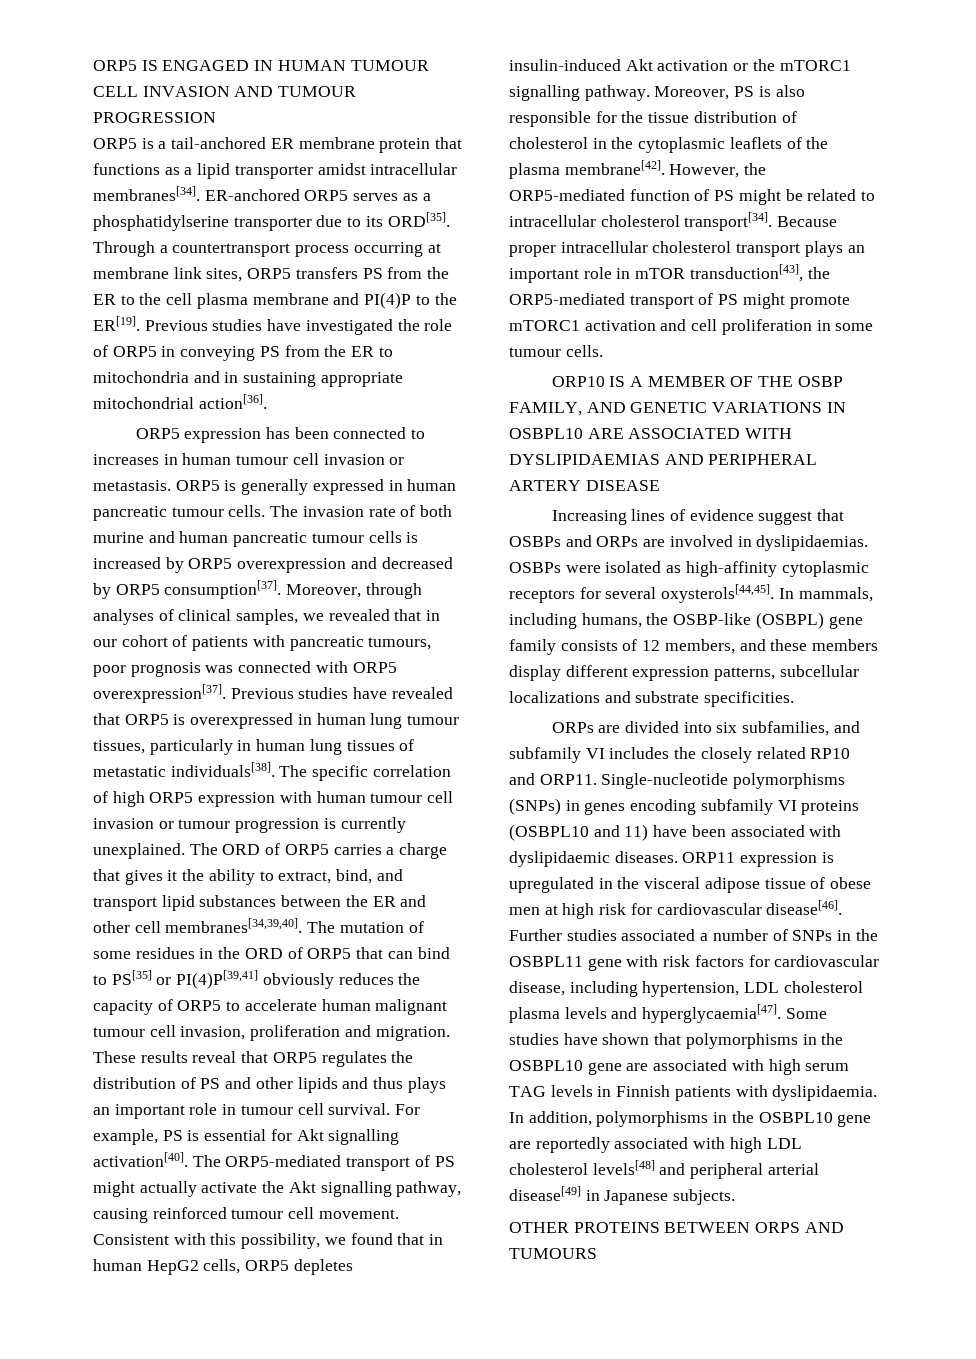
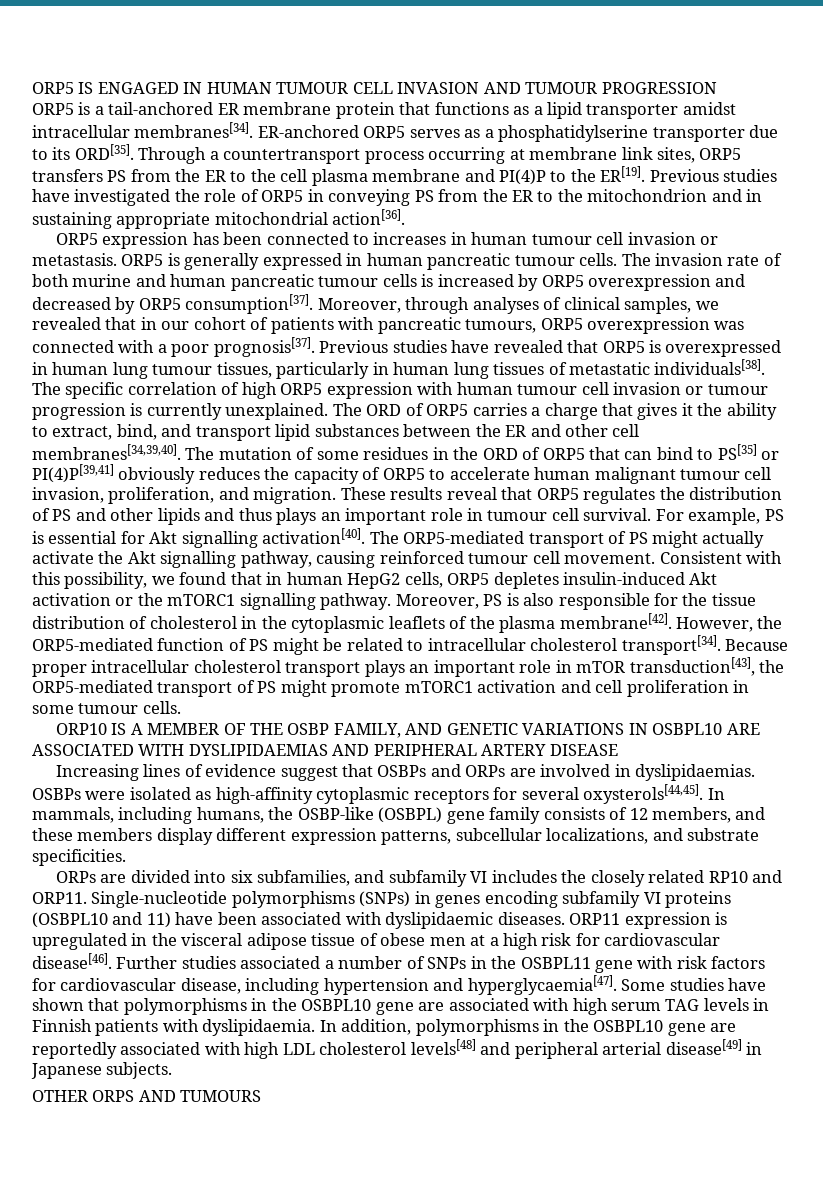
[93,371,189,383] mitochondria -> [557,189,708,202] the mitochondrion
[93,662,201,677] poor prognosis -> [540,317,711,334] ORP5 overexpression
[352,662,397,673] [93,684,226,703] ORP5 overexpression[37]. -> [157,337,315,357] a poor prognosis[37].
[250,1025,341,1041] proliferation -> [108,487,215,504] proliferation,
[509,691,600,703] localizations -> [546,828,649,844] localizations,
(558, 910) none -> [489,937,499,946] a
[642,981,863,997] [509,1007,607,1023] hypertension, LDL cholesterol plasma levels -> [323,978,429,995] hypertension
[573,1222,751,1233] PROTEINS BETWEEN -> (88, 1096) none

